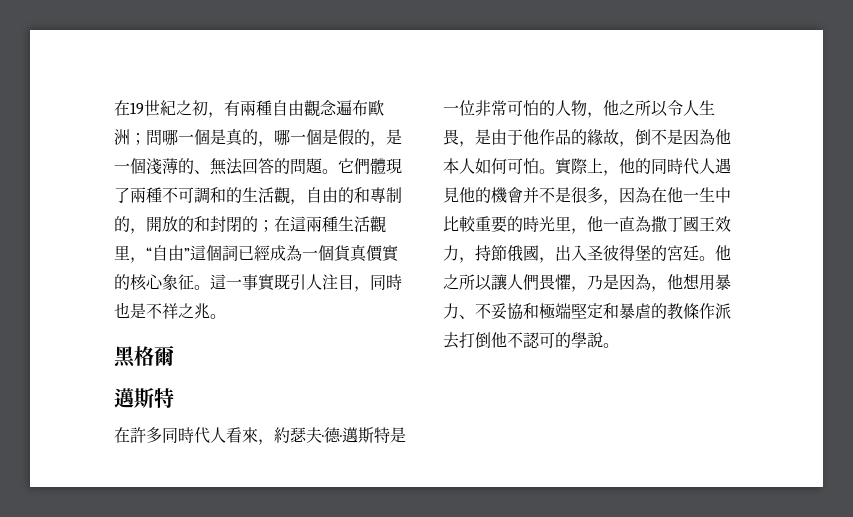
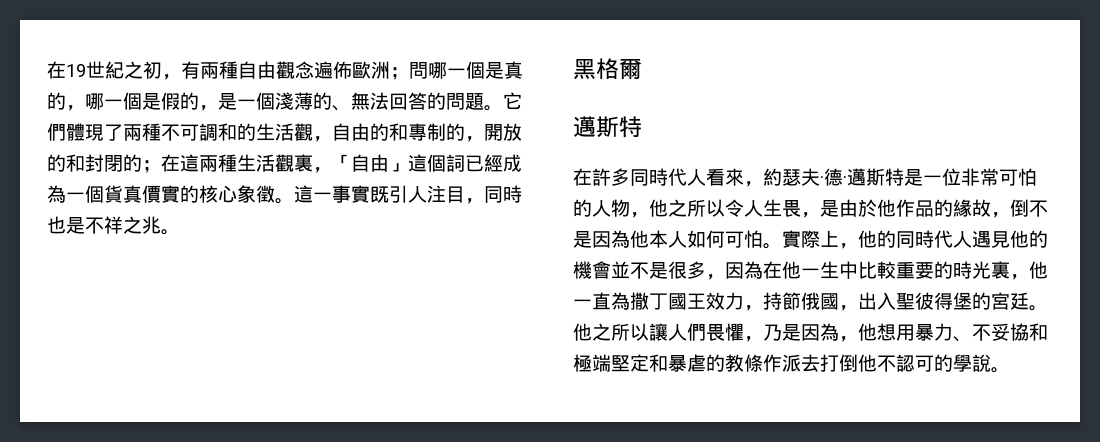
[352,100,368,116] 布 -> [333,61,352,79] 佈
[114,245,190,263] 里，“自由” -> [294,154,408,173] 裏，「自由」
[178,274,194,290] 征 -> [256,185,275,203] 徵
[507,129,523,145] 于 -> [858,199,877,217] 於
[523,187,539,203] 并 -> [611,261,630,279] 並
[555,216,571,231] 里 -> [991,261,1010,279] 裏
[587,245,603,260] 圣 -> [896,293,915,310] 聖

